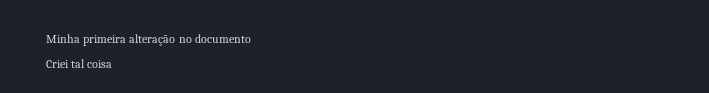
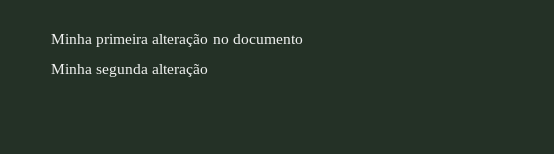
[46,59,113,68] Criei tal coisa -> [51,64,209,77] Minha segunda alteração

